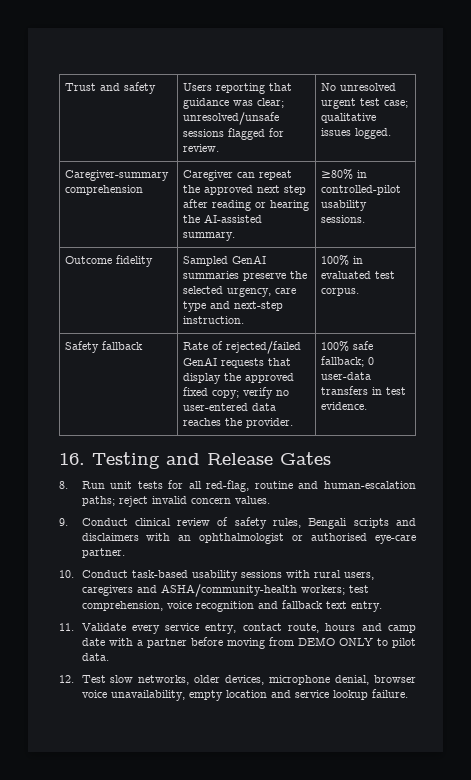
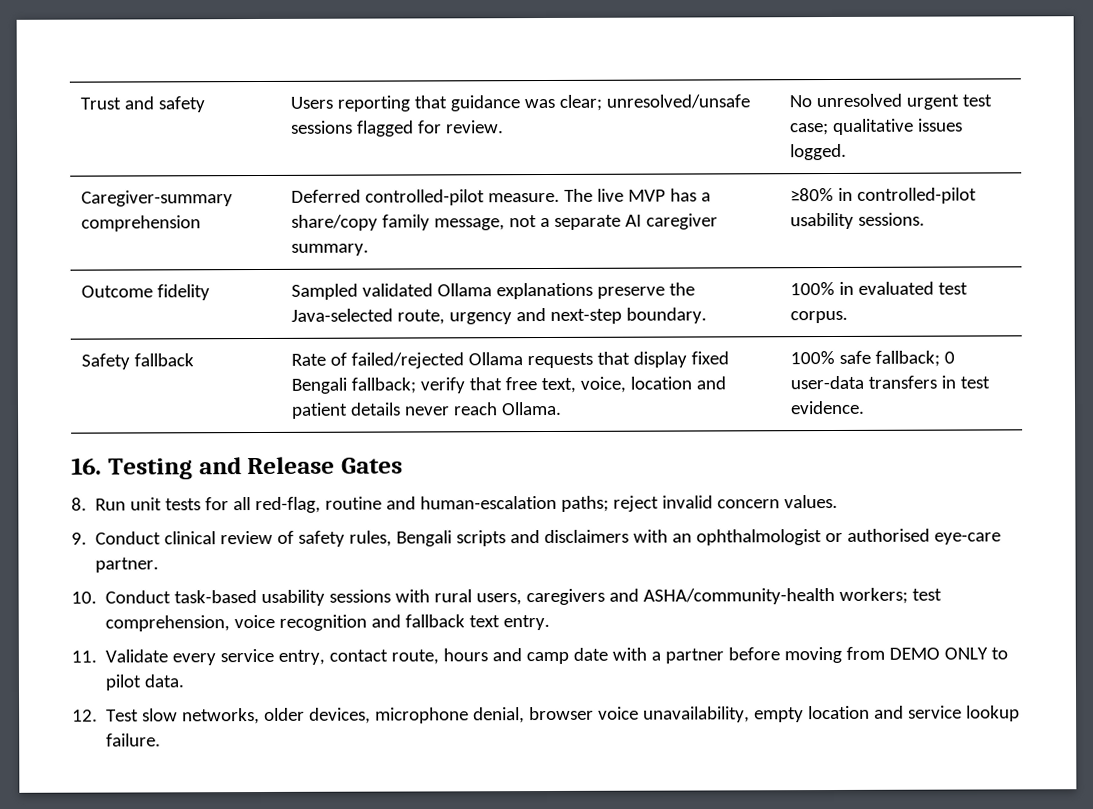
[183,170,293,181] [183,185,307,195] [183,199,310,211] [183,214,263,223] Caregiver can repeat the approved next step after reading or hearing the AI-assisted -> [290,188,711,206] [290,213,718,231] Deferred controlled-pilot measure. The live MVP has a share/copy family message, not a separate AI caregiver
[232,255,267,264] [183,271,308,281] [183,286,297,297] [183,301,207,312] GenAI summaries preserve the selected urgency, care type -> [361,282,695,300] [290,308,512,325] validated Ollama explanations preserve the Java-selected route, urgency
[183,316,245,324] instruction. -> [625,307,707,324] boundary.
[226,341,302,354] [183,357,218,366] rejected/failed GenAI -> [350,352,523,369] failed/rejected Ollama
[224,373,295,383] [183,387,290,399] [183,403,277,411] [183,418,294,428] the approved fixed copy; verify no user-entered data reaches the provider. -> [690,351,729,365] [290,376,726,394] [290,401,562,419] fixed Bengali fallback; verify that free text, voice, location and patient details never reach Ollama.

